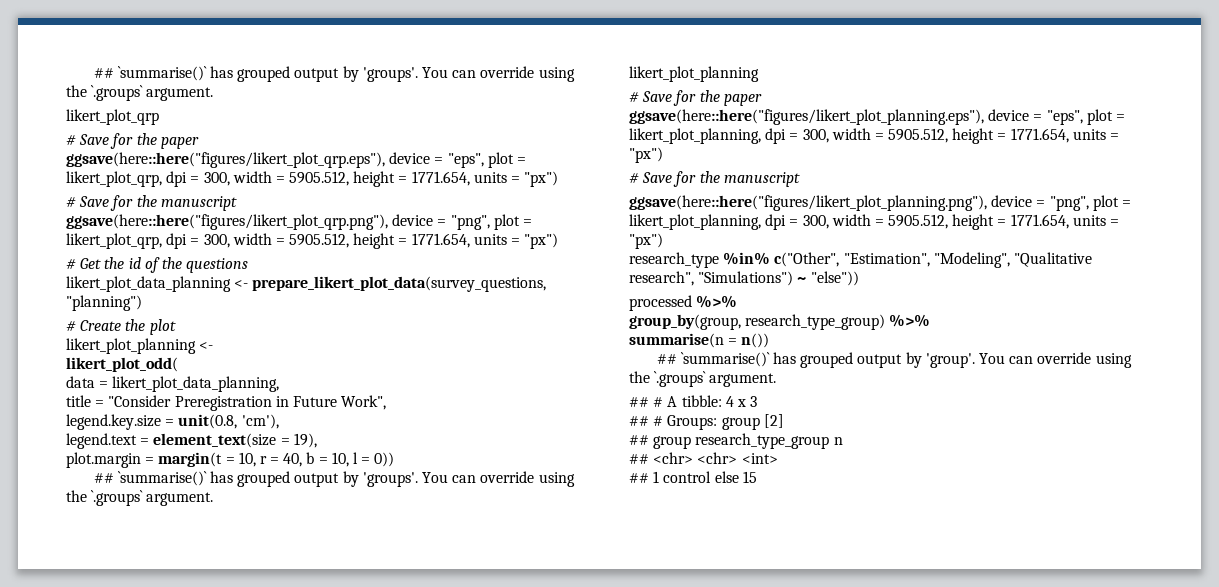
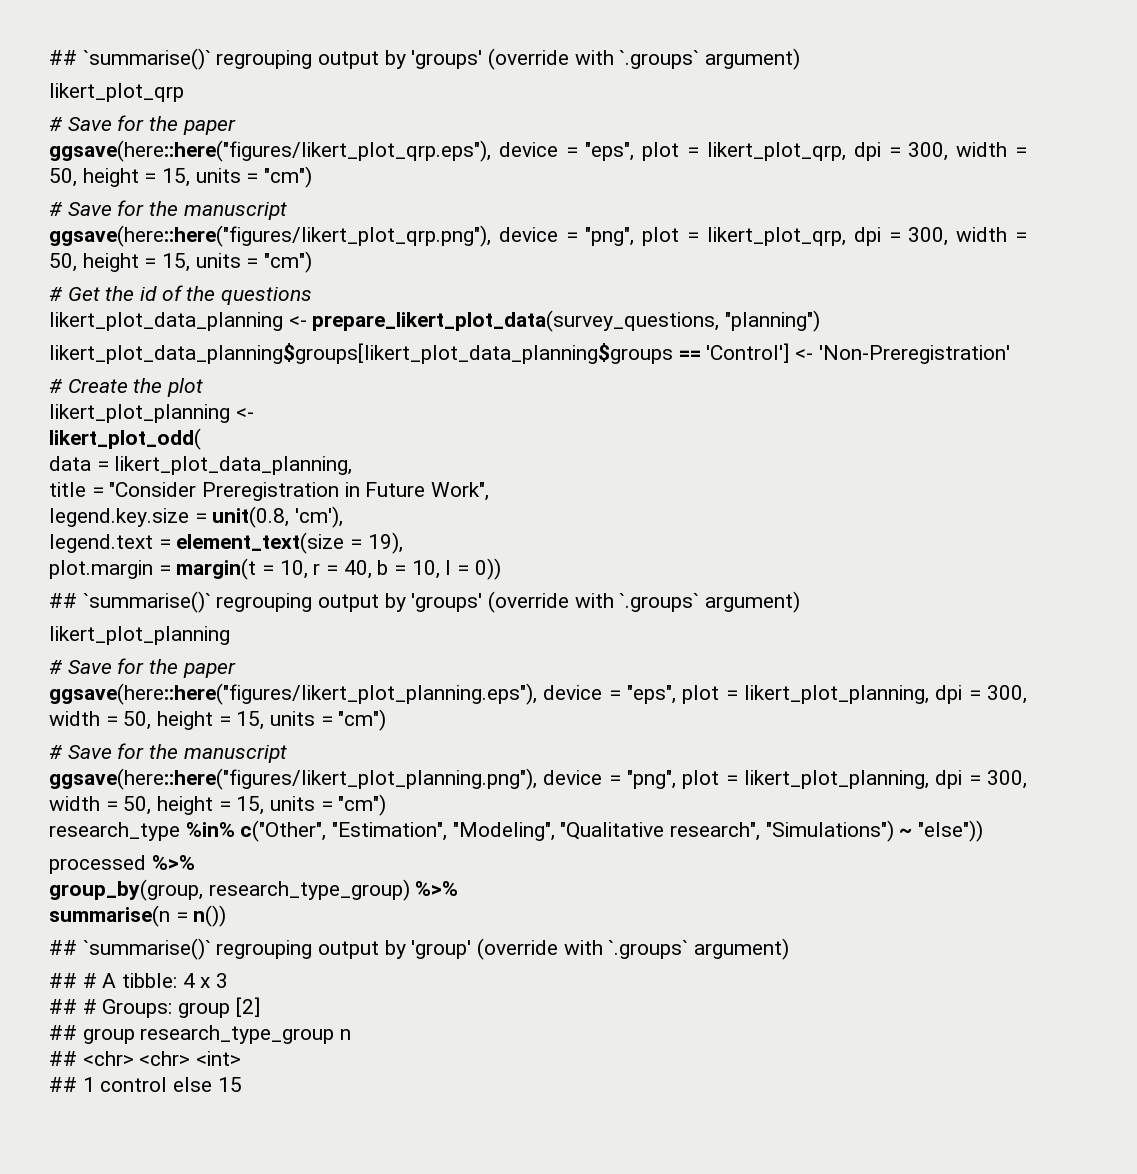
[93,66,575,82] [66,85,214,101] ## `summarise()` has grouped output by 'groups'. You can override using the `.groups` argument. -> [49,48,801,70] ## `summarise()` regrouping output by 'groups' (override with `.groups` argument)
[289,171,559,187] 5905.512, height = 1771.654, units = "px") -> [49,166,313,188] 50, height = 15, units = "cm")
[289,233,559,249] 5905.512, height = 1771.654, units = "px") -> [49,251,313,273] 50, height = 15, units = "cm")
(142, 303) none -> [49,343,1010,364] // likert_plot_data_planning$groups[likert_plot_data_planning$groups == 'Control'] <- 'Non-Preregistration'
[210,471,575,487] [66,490,214,506] has grouped output by 'groups'. You can override using the `.groups` argument. -> [216,591,801,613] regrouping output by 'groups' (override with `.groups` argument)
[888,128,1120,144] [629,147,663,163] 5905.512, height = 1771.654, units = "px") -> [123,709,387,731] 50, height = 15, units = "cm")
[888,214,1120,230] [629,233,663,249] 5905.512, height = 1771.654, units = "px") -> [123,794,387,816] 50, height = 15, units = "cm")
[773,352,1132,368] [629,371,777,387] has grouped output by 'group'. You can override using the `.groups` argument. -> [216,938,790,960] regrouping output by 'group' (override with `.groups` argument)

